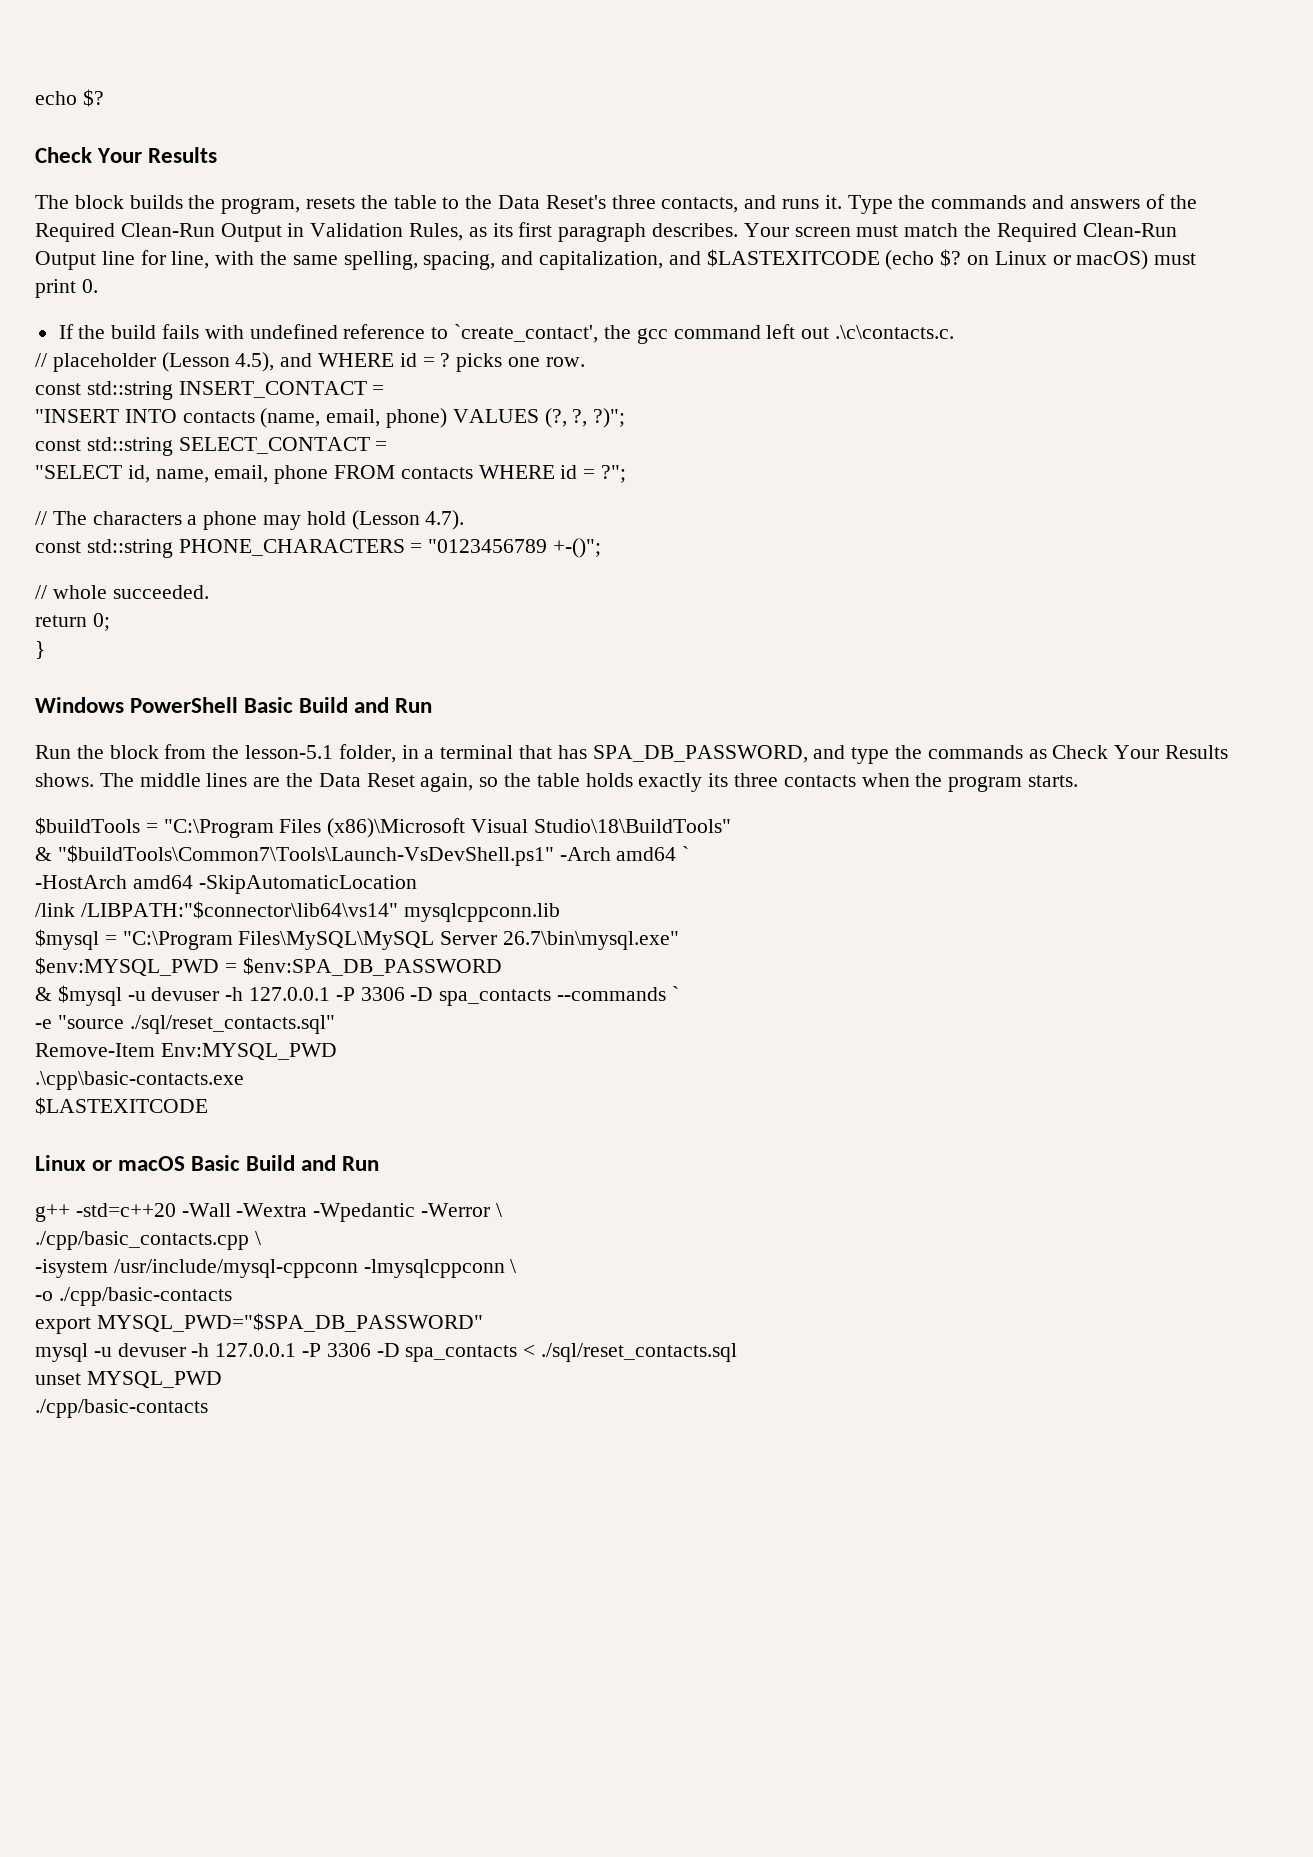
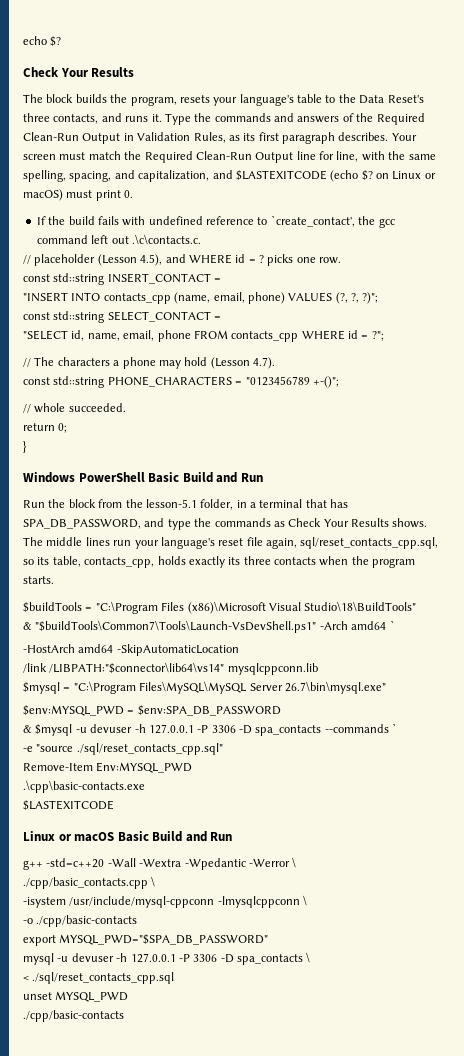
[360,195,388,209] the -> [213,94,294,106] your language's
[182,411,255,423] contacts -> [103,293,171,304] contacts_cpp
[400,467,473,479] contacts -> [231,331,299,342] contacts_cpp
[253,773,580,792] are the Data Reset again, so the table -> [113,537,439,549] [23,556,155,568] run your language's reset file again, sql/reset_contacts_cpp.sql, so its table, contacts_cpp,
[129,1015,335,1034] ./sql/reset_contacts.sql" -> [76,743,223,755] ./sql/reset_contacts_cpp.sql"
[523,1343,738,1362] < ./sql/reset_contacts.sql -> [306,952,311,963] [23,972,175,984] \ // < ./sql/reset_contacts_cpp.sql

